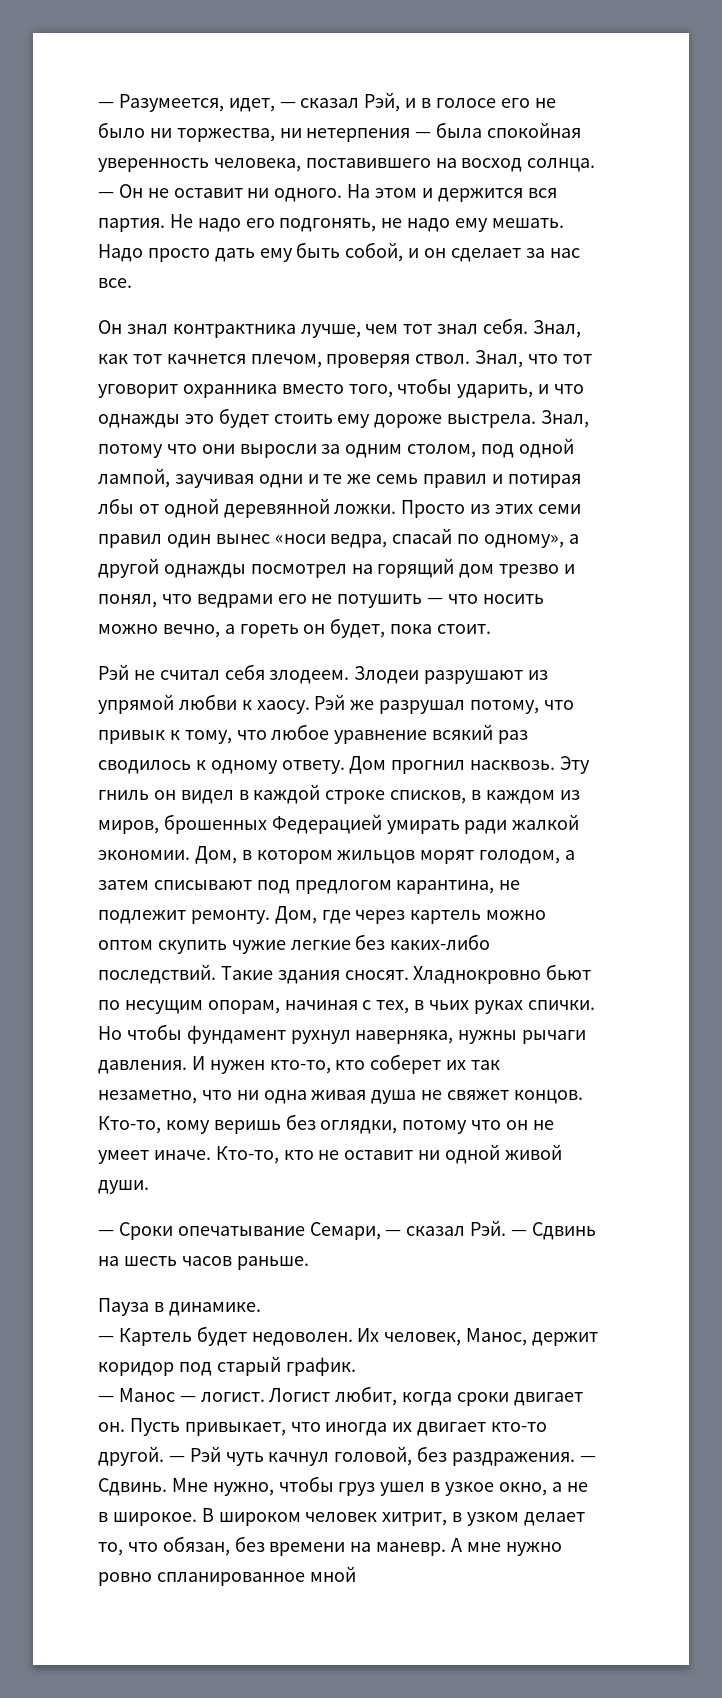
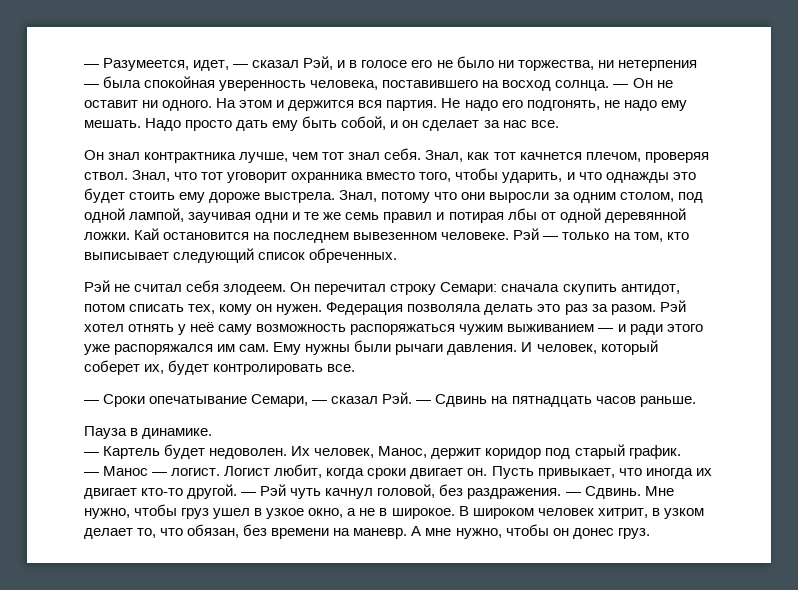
[401,500,581,518] [98,528,579,548] [98,558,576,578] [98,594,544,608] [98,618,492,638] Просто из этих семи правил один вынес «носи ведра, спасай по одному», а другой однажды посмотрел на горящий дом трезво и понял, что ведрами его не потушить — что носить можно вечно, а гореть он будет, пока стоит. -> [134,228,689,243] [84,248,398,263] Кай остановится на последнем вывезенном человеке. Рэй — только на том, кто выписывает следующий список обреченных.
[354,666,549,684] [98,694,574,714] [98,724,529,744] [98,756,591,774] [98,784,580,804] [98,814,580,834] [98,846,576,864] [98,880,521,894] [98,906,547,924] [98,934,491,954] [98,964,592,984] [98,1000,595,1014] [98,1024,587,1044] [98,1054,501,1074] [98,1090,583,1104] [98,1114,554,1134] [98,1144,562,1164] [98,1180,149,1194] Злодеи разрушают из упрямой любви к хаосу. Рэй же разрушал потому, что привык к тому, что любое уравнение всякий раз сводилось к одному ответу. Дом прогнил насквозь. Эту гниль он видел в каждой строке списков, в каждом из миров, брошенных Федерацией умирать ради жалкой экономии. Дом, в котором жильцов морят голодом, а затем списывают под предлогом карантина, не подлежит ремонту. Дом, где через картель можно оптом скупить чужие легкие без каких-либо последствий. Такие здания сносят. Хладнокровно бьют по несущим опорам, начиная с тех, в чьих руках спички. Но чтобы фундамент рухнул наверняка, нужны рычаги давления. И нужен кто-то, кто соберет их так незаметно, что ни одна живая душа не свяжет концов. Кто-то, кому веришь без оглядки, потому что он не умеет иначе. Кто-то, кто не оставит ни одной живой души. -> [290,282,680,295] [84,300,686,315] [84,322,703,335] [84,340,658,355] [84,360,356,375] Он перечитал строку Семари: сначала скупить антидот, потом списать тех, кому он нужен. Федерация позволяла делать это раз за разом. Рэй хотел отнять у неё саму возможность распоряжаться чужим выживанием — и ради этого уже распоряжался им сам. Ему нужны были рычаги давления. И человек, который соберет их, будет контролировать все.
[123,1256,177,1266] шесть -> [511,396,592,407] пятнадцать
[505,1542,562,1556] [98,1566,356,1586] нужно ровно спланированное мной -> [455,524,650,539] нужно, чтобы он донес груз.

